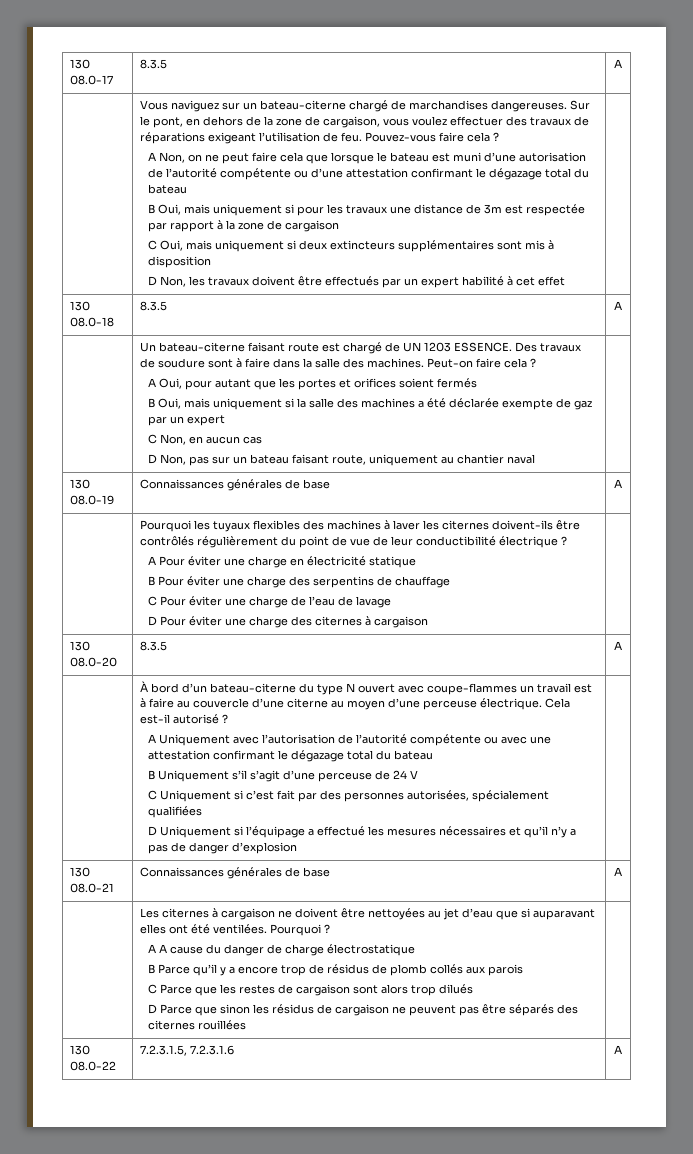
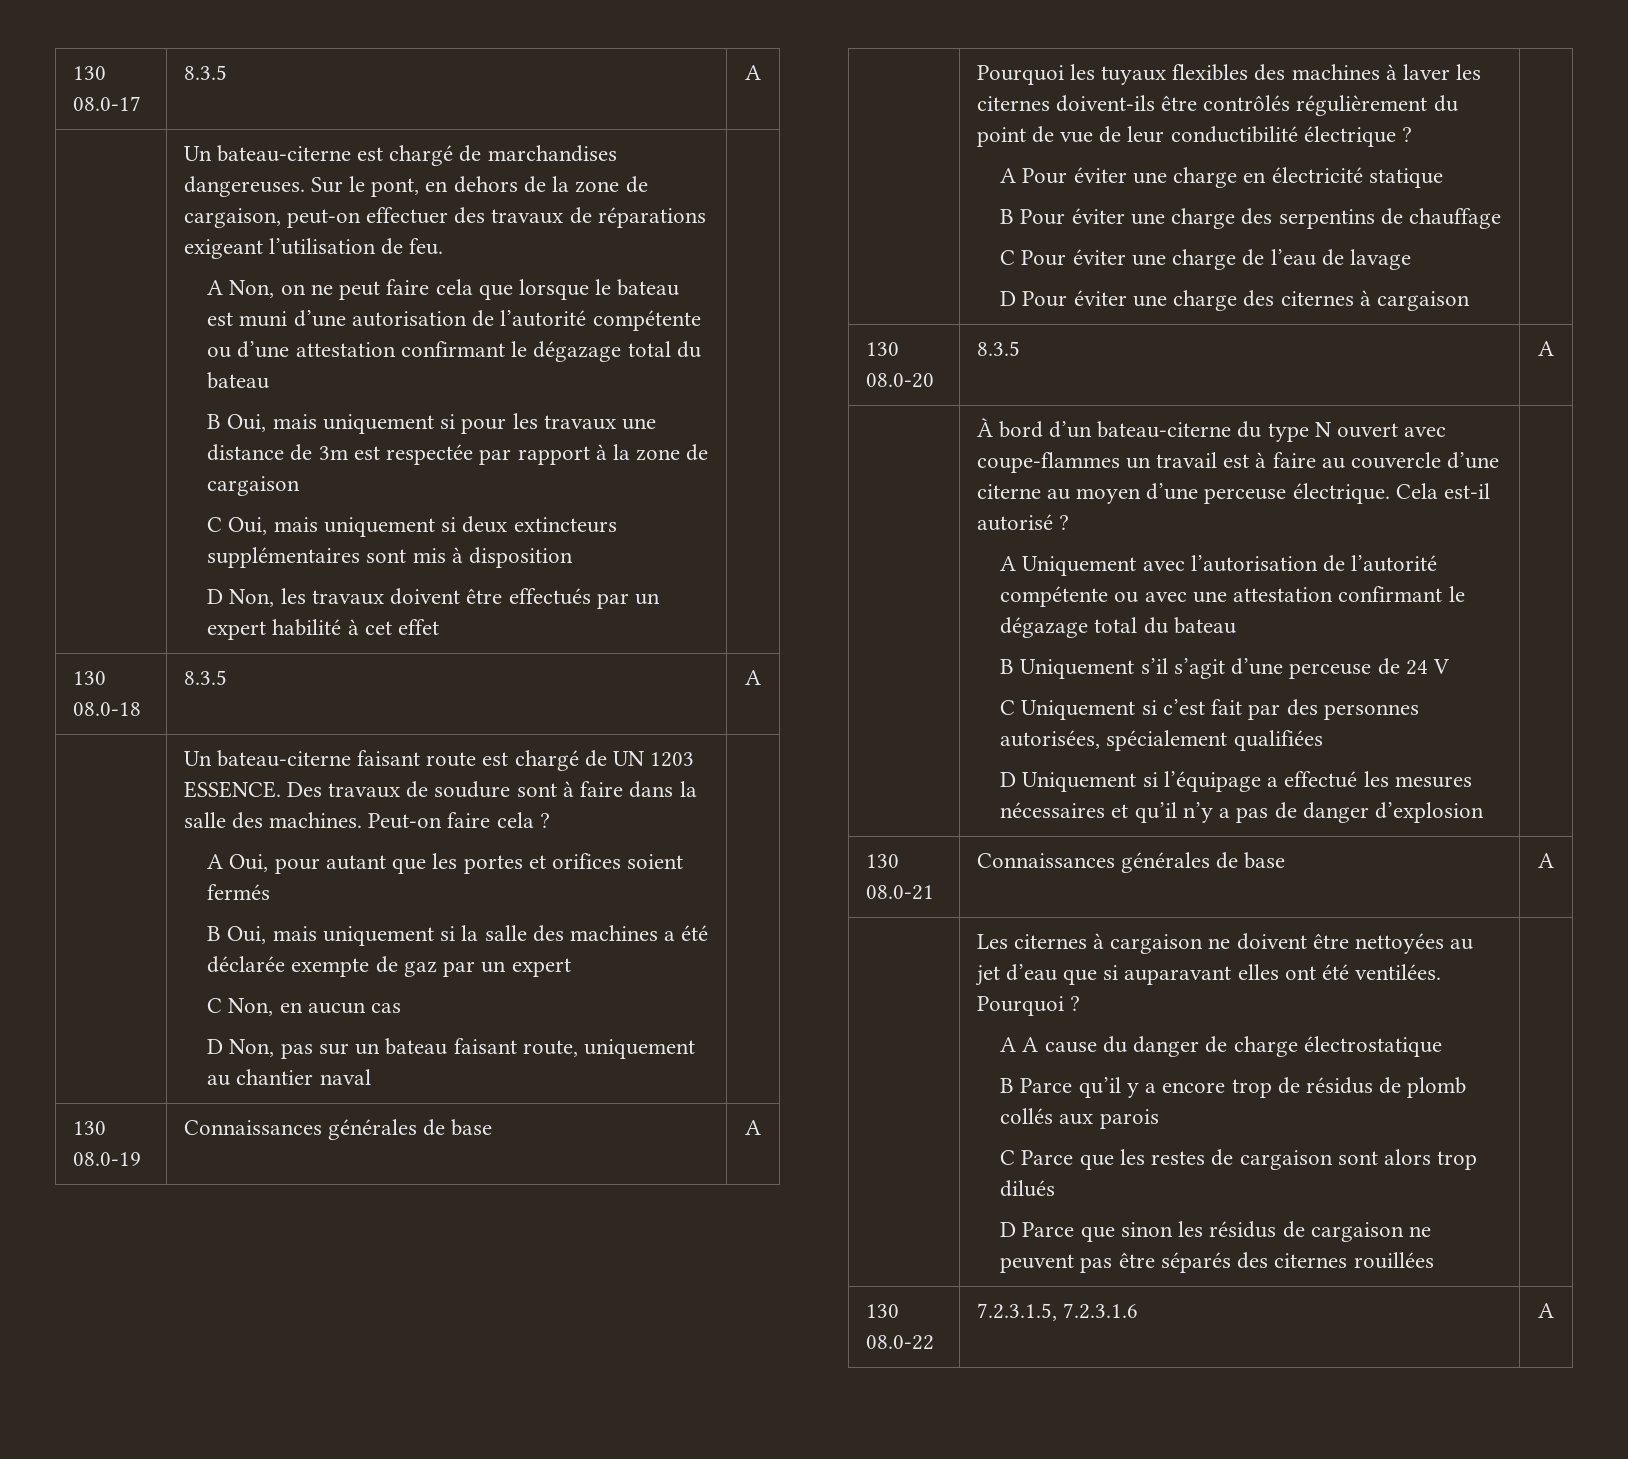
[139,100,346,112] Vous naviguez sur un bateau-citerne -> [183,145,384,162] Un bateau-citerne est
[382,116,447,126] vous voulez -> [286,209,361,228] peut-on
[364,132,499,142] Pouvez-vous faire cela ? -> (444, 246) none

